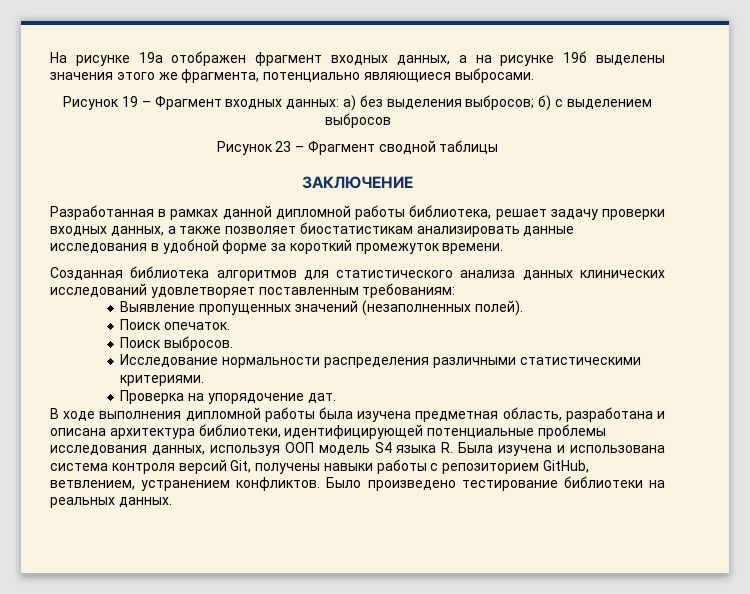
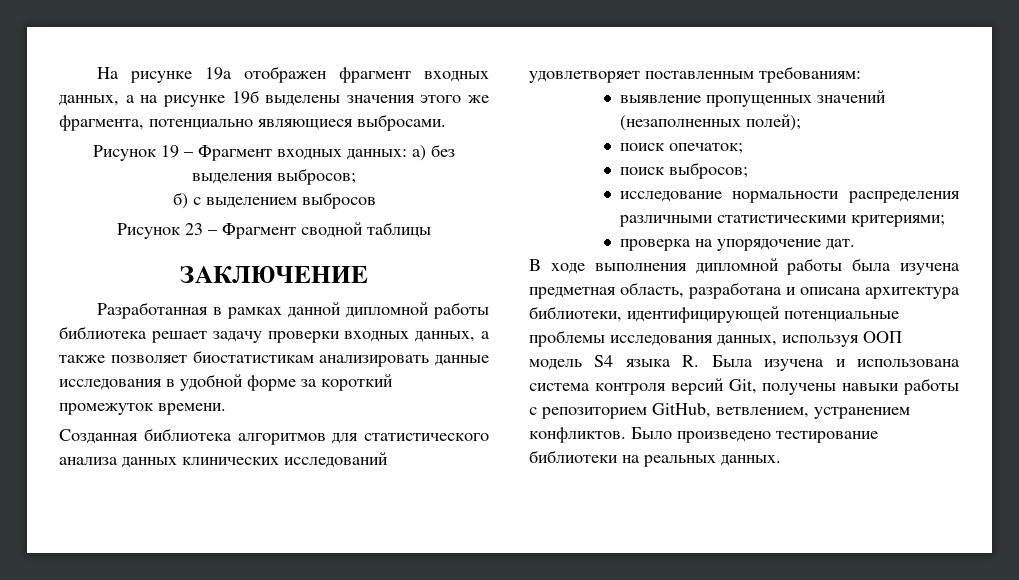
(535, 102) none -> (356, 176) //
[409,205,492,219] библиотека, -> [59,326,147,339] библиотека
[120,301,196,312] Выявление -> [619,95,701,103] выявление
[474,300,523,316] [120,319,231,330] [120,336,234,351] [120,354,219,367] полей). // Поиск опечаток. // Поиск выбросов. // Исследование -> [745,114,801,131] [619,143,743,154] [619,162,748,179] [619,191,722,202] полей); // поиск опечаток; // поиск выбросов; // исследование
[120,375,205,386] [120,390,185,404] критериями. // Проверка -> [850,215,945,227] [619,239,691,251] критериями; // проверка

